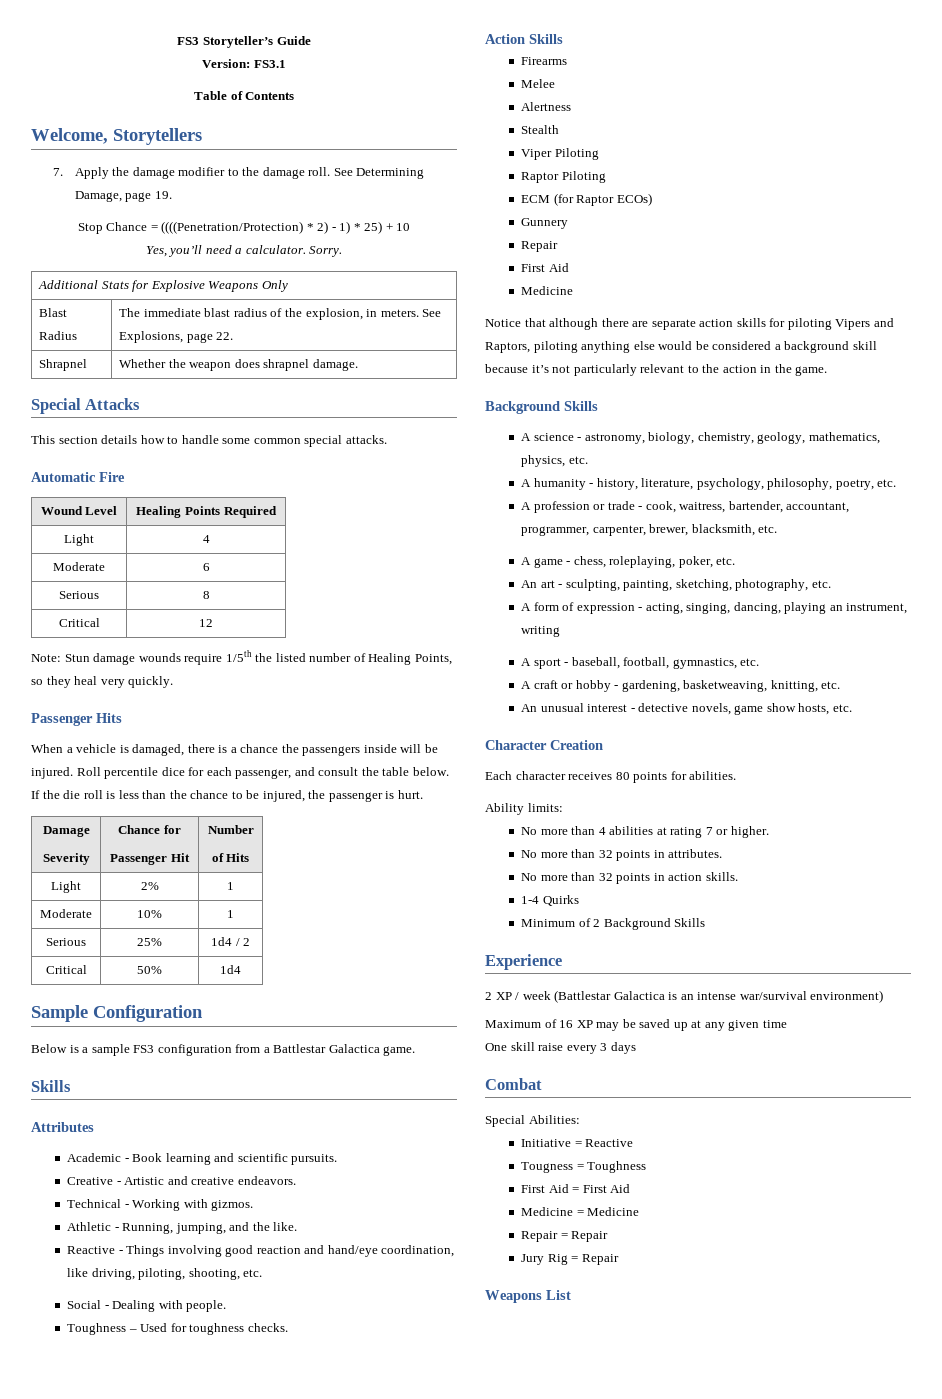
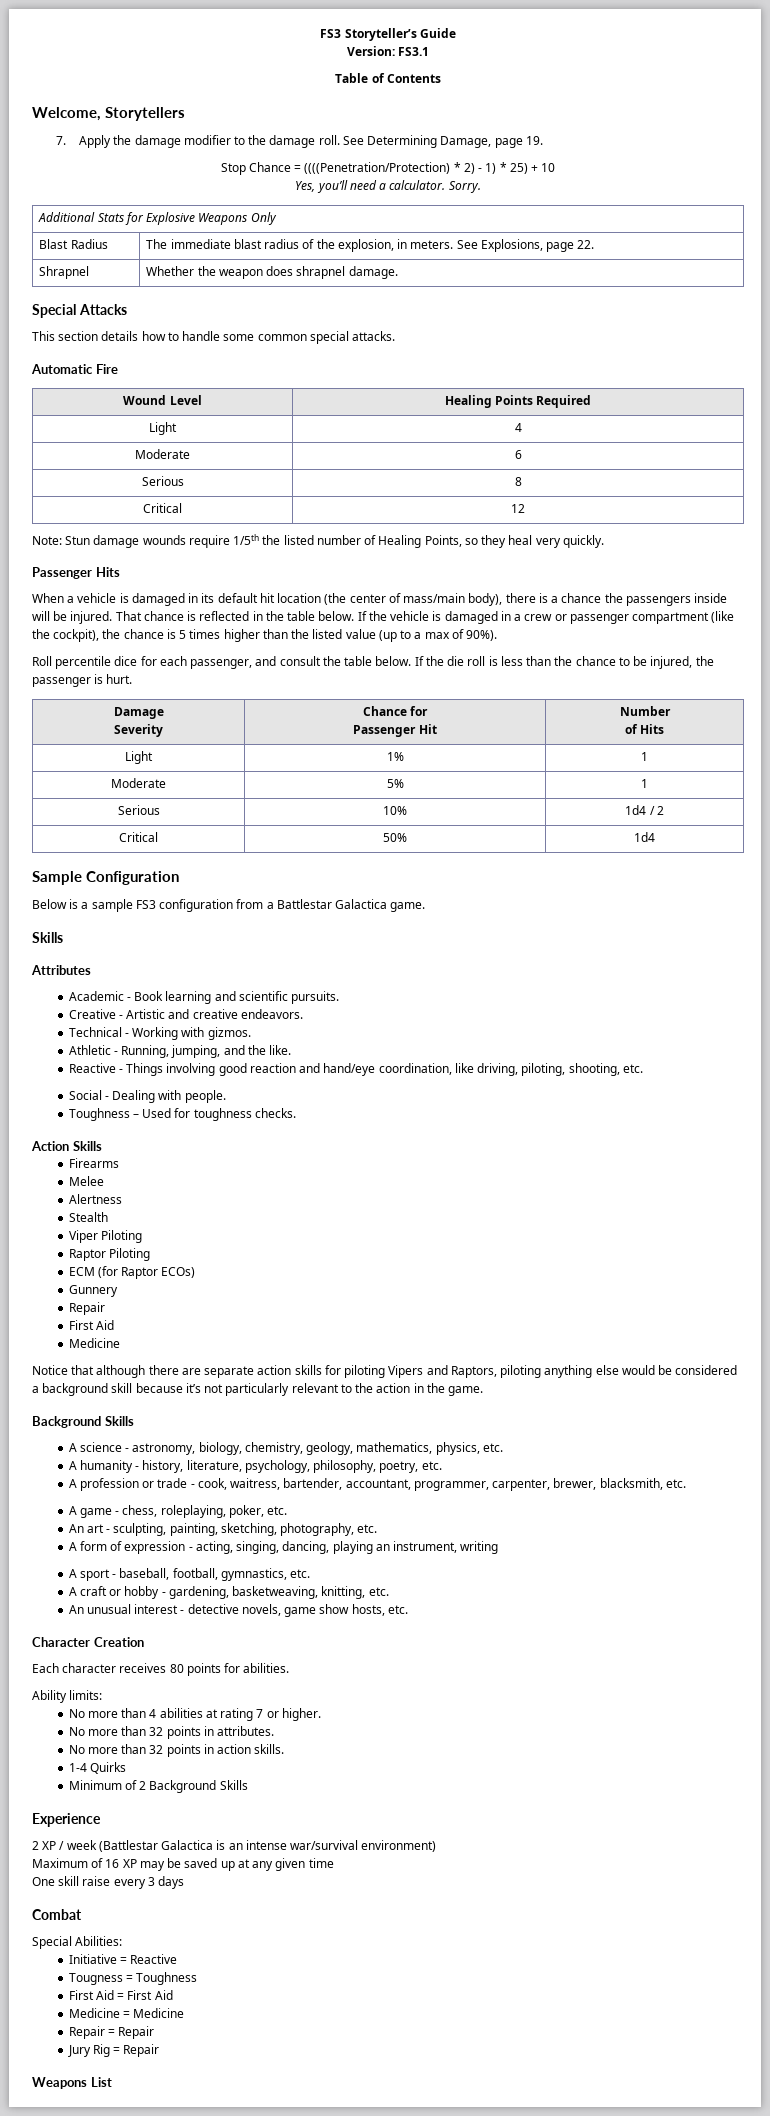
[132,744,185,756] damaged, -> [131,593,503,606] damaged in its default hit location (the center of mass/main body),
(73, 773) none -> [115,611,735,624] [32,629,498,642] That chance is reflected in the table below. If the vehicle is damaged in a crew or passenger compartment (like the cockpit), the chance is 5 times higher than the listed value (up to a max of 90%). //
[140,882,159,890] 2% -> [386,752,404,761] 1%
[137,910,162,918] 10% -> [386,779,404,788] 5%
[137,938,162,946] 25% -> [383,806,407,815] 10%

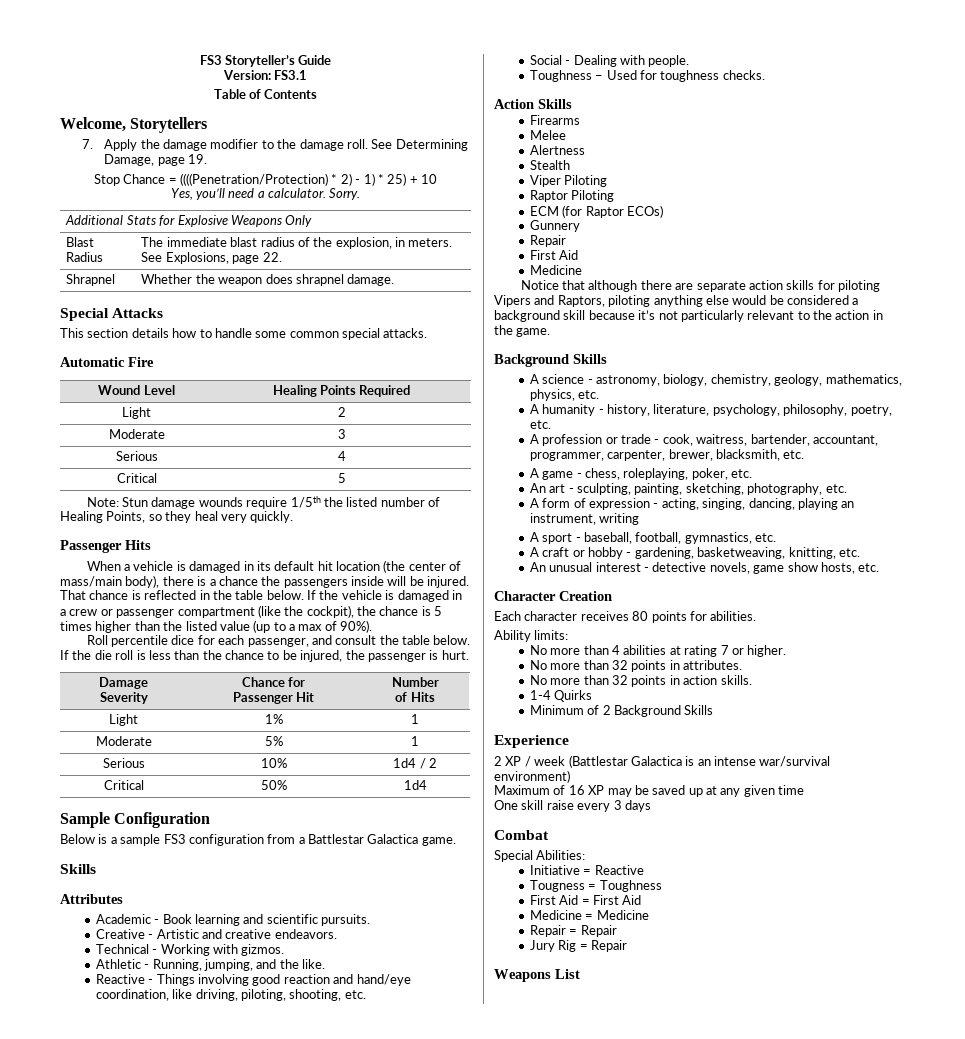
[514,423,522,432] [135,449,190,459] [514,450,522,459] [141,476,184,486] [514,477,522,486] [143,503,182,513] [511,504,525,513] 4 // Moderate | 6 // Serious | 8 // Critical | 12 -> [337,407,346,417] [108,429,165,439] [337,429,346,439] [115,451,158,461] [337,451,346,461] [116,473,157,483] [337,473,346,483] 2 // Moderate | 3 // Serious | 4 // Critical | 5

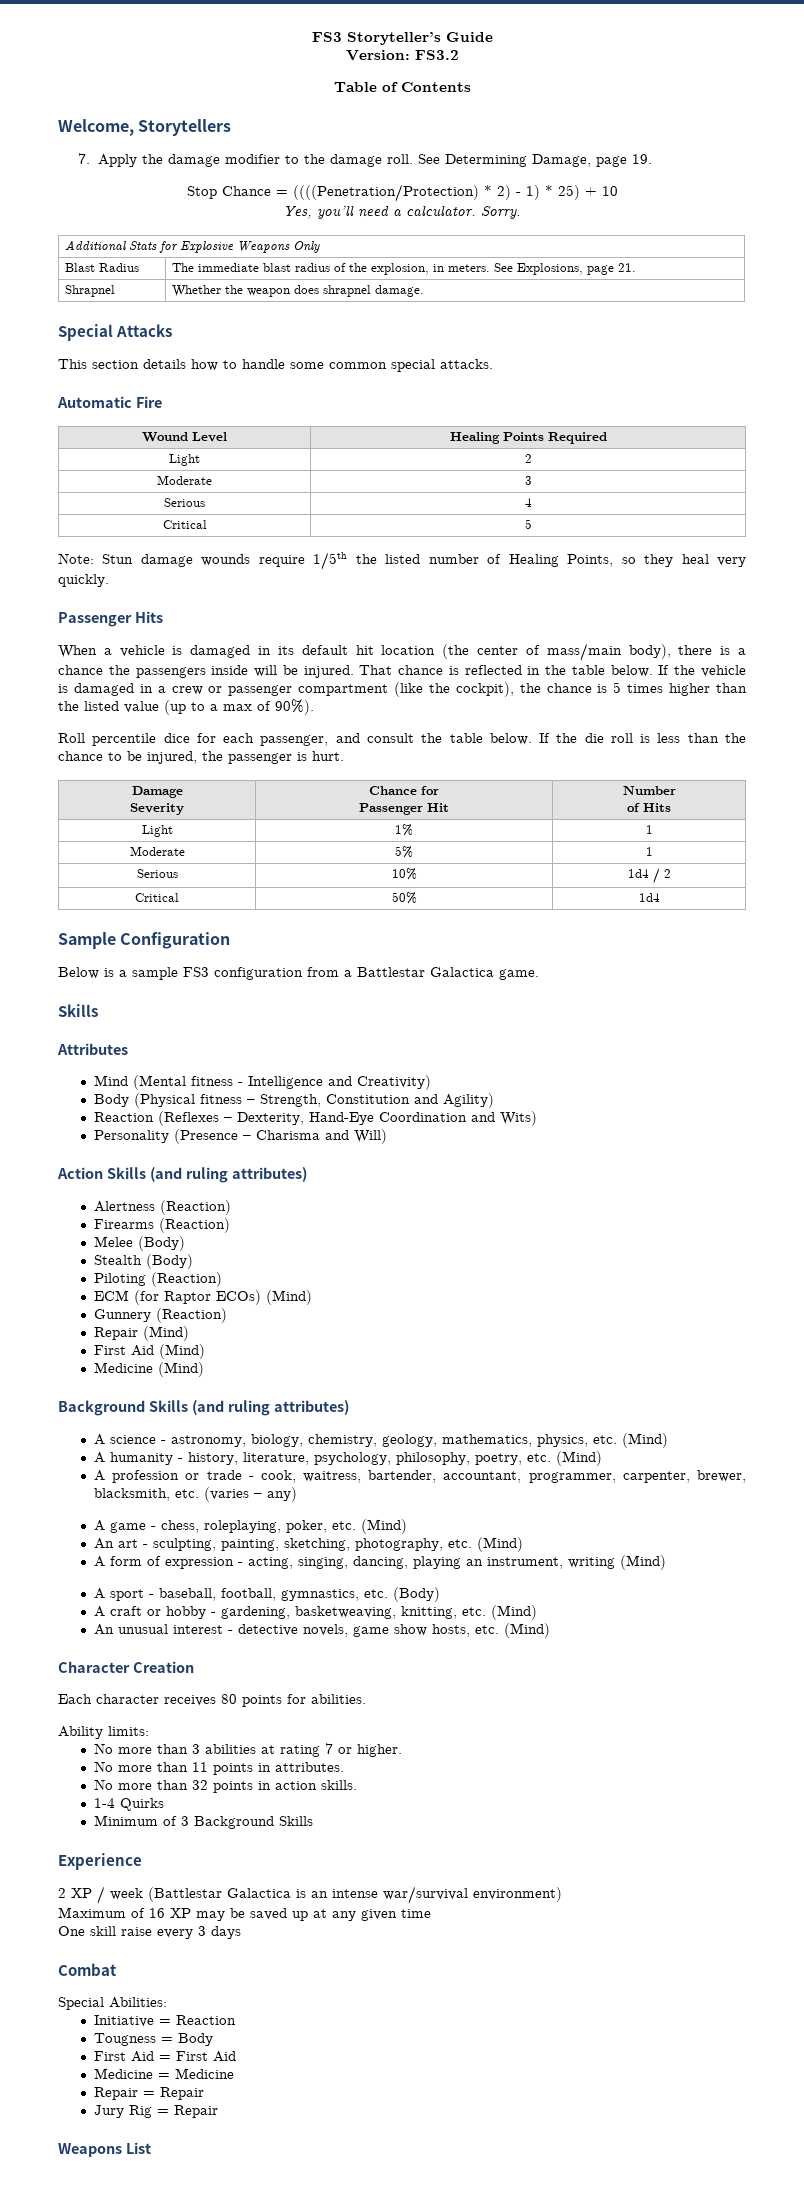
[274,70,308,80] FS3.1 -> [414,50,459,60] FS3.2
[262,252,282,262] 22. -> [618,263,637,272] 21.
[95,914,371,926] [95,929,337,939] [95,944,285,956] [95,959,326,971] [95,974,411,986] [95,989,366,1001] [529,55,690,67] [529,70,765,82] [494,99,572,109] Academic - Book learning and scientific pursuits. // Creative - Artistic and creative endeavors. // Technical - Working with gizmos. // Athletic - Running, jumping, and the like. // Reactive - Things involving good reaction and hand/eye coordination, like driving, piloting, shooting, etc. // Social - Dealing with people. // Toughness – Used for toughness checks. // Action Skills -> [93,1075,431,1090] [93,1093,494,1108] [93,1111,537,1126] [93,1129,387,1144] [57,1167,307,1183] [93,1200,231,1215] Mind (Mental fitness - Intelligence and Creativity) // Body (Physical fitness – Strength, Constitution and Agility) // Reaction (Reflexes – Dexterity, Hand-Eye Coordination and Wits) // Personality (Presence – Charisma and Will) // Action Skills (and ruling attributes) // Alertness (Reaction)
(580, 120) none -> [158,1218,230,1233] (Reaction)
[529,145,585,155] // Alertness -> [137,1236,185,1251] (Body)
[529,175,608,187] [529,190,615,202] // Viper Piloting // Raptor Piloting -> [145,1254,193,1269] [93,1272,222,1287] (Body) // Piloting (Reaction)
(664, 211) none -> [265,1290,312,1305] (Mind)
[529,235,566,247] [529,250,579,260] [529,265,582,275] [520,280,881,292] [494,295,859,307] [494,310,883,322] [494,325,551,337] [494,354,607,367] // Repair // First Aid // Medicine // Notice that although there are separate action skills for piloting Vipers and Raptors, piloting anything else would be considered a background skill because it’s not particularly relevant to the action in the game. // Background Skills -> [155,1308,227,1323] [93,1326,189,1341] [93,1344,205,1359] [93,1362,204,1377] [58,1400,349,1416] (Reaction) // Repair (Mind) // First Aid (Mind) // Medicine (Mind) // Background Skills (and ruling attributes)
(600, 394) none -> [621,1433,668,1448] (Mind)
(551, 424) none -> [555,1451,602,1466] (Mind)
(805, 454) none -> [203,1487,297,1502] (varies – any)
(753, 473) none -> [360,1519,407,1534] (Mind)
(847, 488) none -> [476,1537,523,1552] (Mind)
(640, 519) none -> [619,1555,666,1570] (Mind)
(777, 537) none -> [392,1587,440,1602] (Body)
(860, 552) none -> [490,1605,537,1620] (Mind)
(880, 567) none -> [503,1623,550,1638] (Mind)
[612,645,621,655] 4 -> [191,1744,200,1754] 3
[612,660,629,670] 32 -> [191,1762,208,1772] 11
[602,705,611,715] 2 -> [180,1816,189,1826] 3
[594,865,644,875] Reactive -> [175,2015,236,2025] Reaction
[599,880,662,892] Toughness -> [177,2033,213,2046] Body

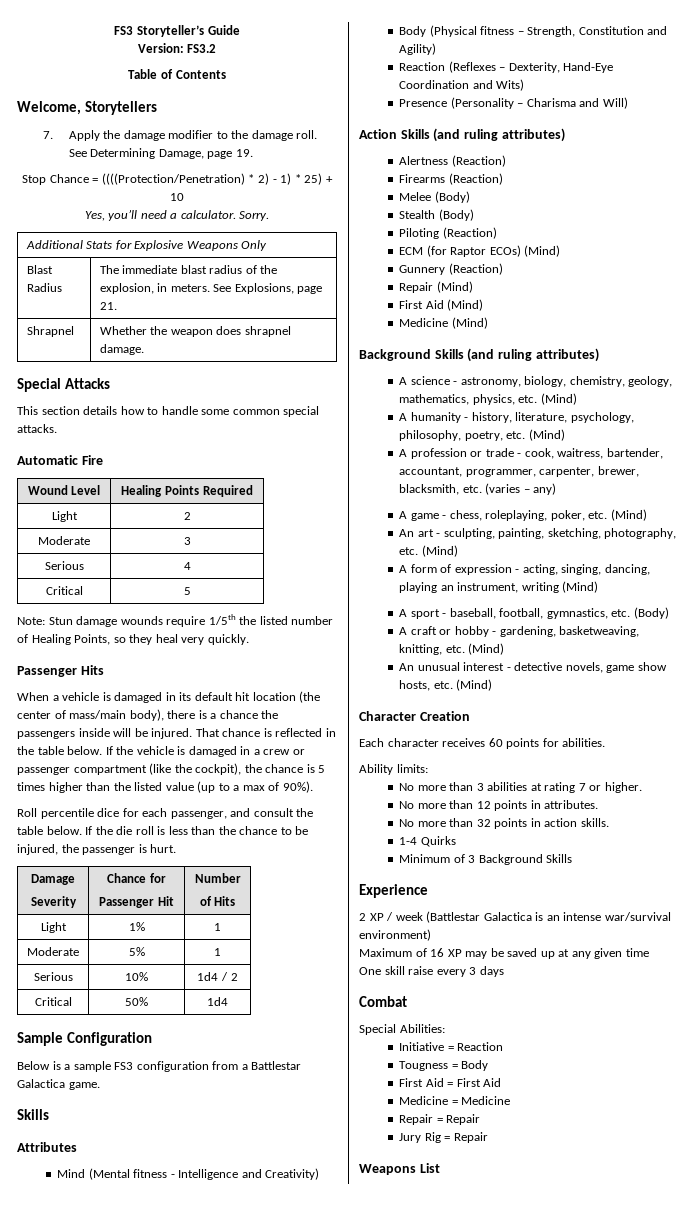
[292,184,479,202] ((((Penetration/Protection) -> [101,173,245,185] ((((Protection/Penetration)
[93,1129,238,1144] Personality (Presence -> [399,97,514,109] Presence (Personality
[221,1694,237,1704] 80 -> [488,738,503,747] 60
[191,1762,208,1772] 11 -> [476,801,491,809] 12

